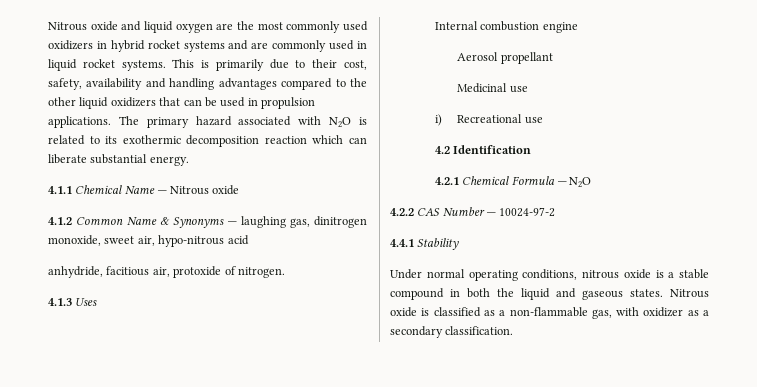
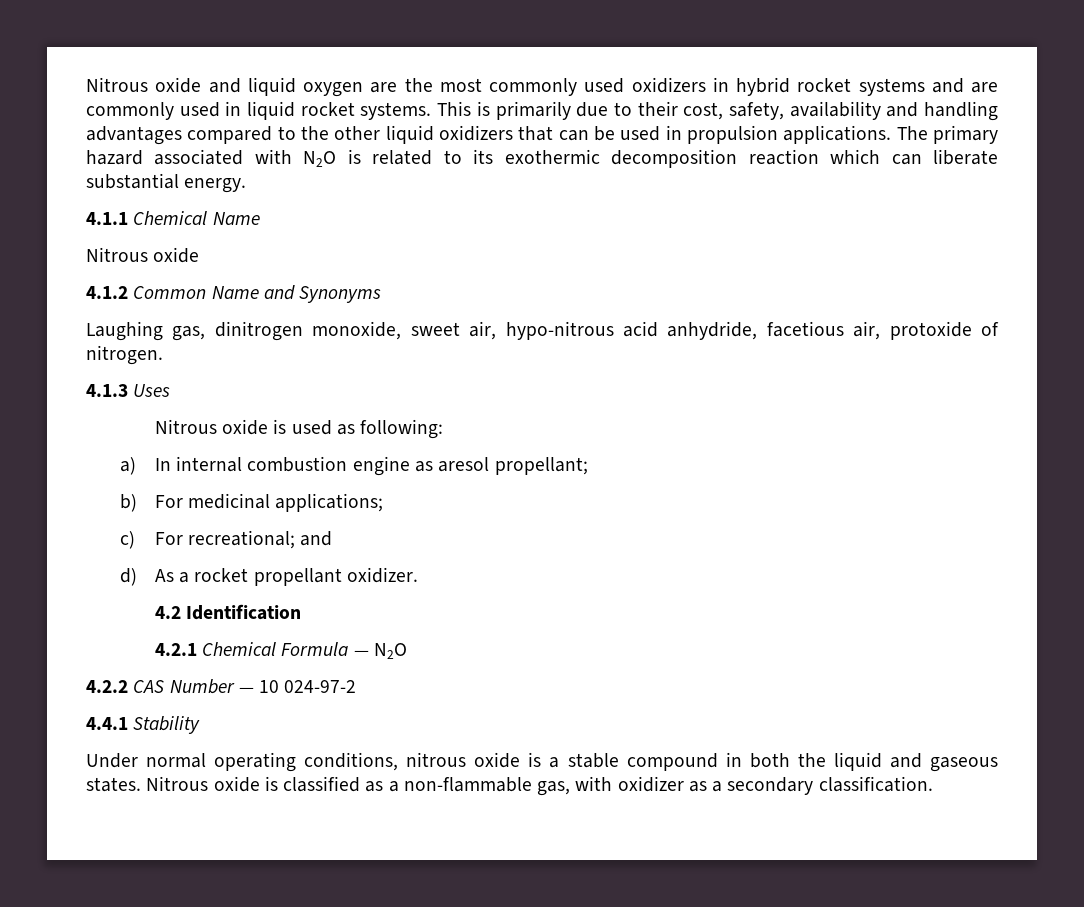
[157,190,168,194] — -> (260, 218) //
[159,217,170,225] & -> [263,285,295,300] and
[227,216,286,228] — laughing -> [86,321,163,341] // Laughing
[48,266,150,278] // anhydride, facitious -> [667,321,844,340] anhydride, facetious
[434,21,578,33] [457,52,553,64] [457,83,528,93] [434,114,543,126] Internal combustion engine // Aerosol propellant // Medicinal use // i) Recreational use -> [154,419,444,439] [120,456,588,476] [120,493,384,512] [120,530,333,549] [120,567,418,586] Nitrous oxide is used as following: // a) In internal combustion engine as aresol propellant; // b) For medicinal applications; // c) For recreational; and // d) As a rocket propellant oxidizer.
[498,207,555,217] 10024-97-2 -> [259,680,357,693] 10 024-97-2

